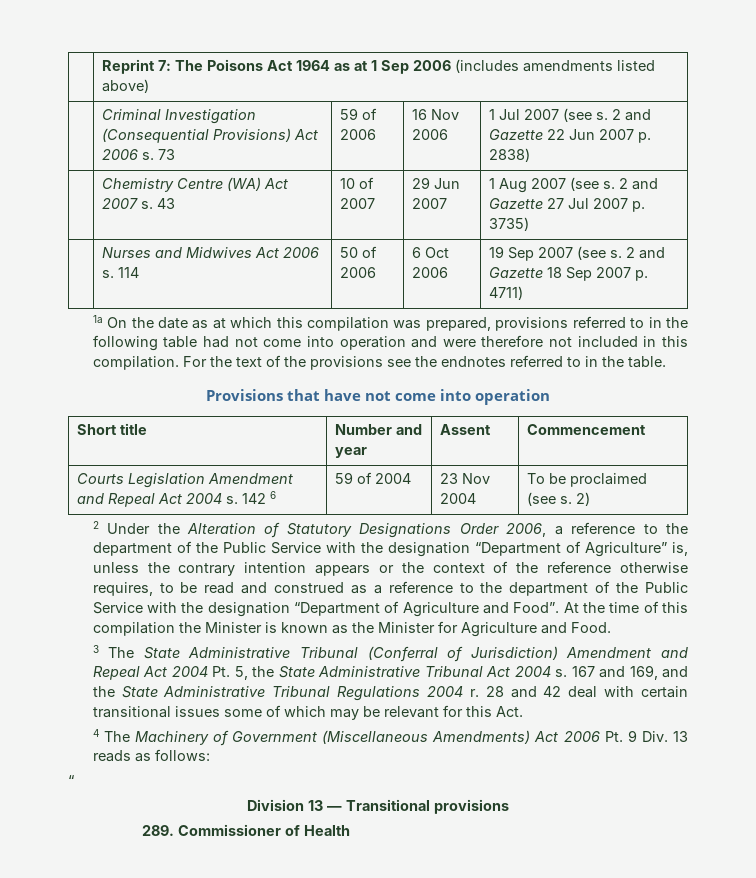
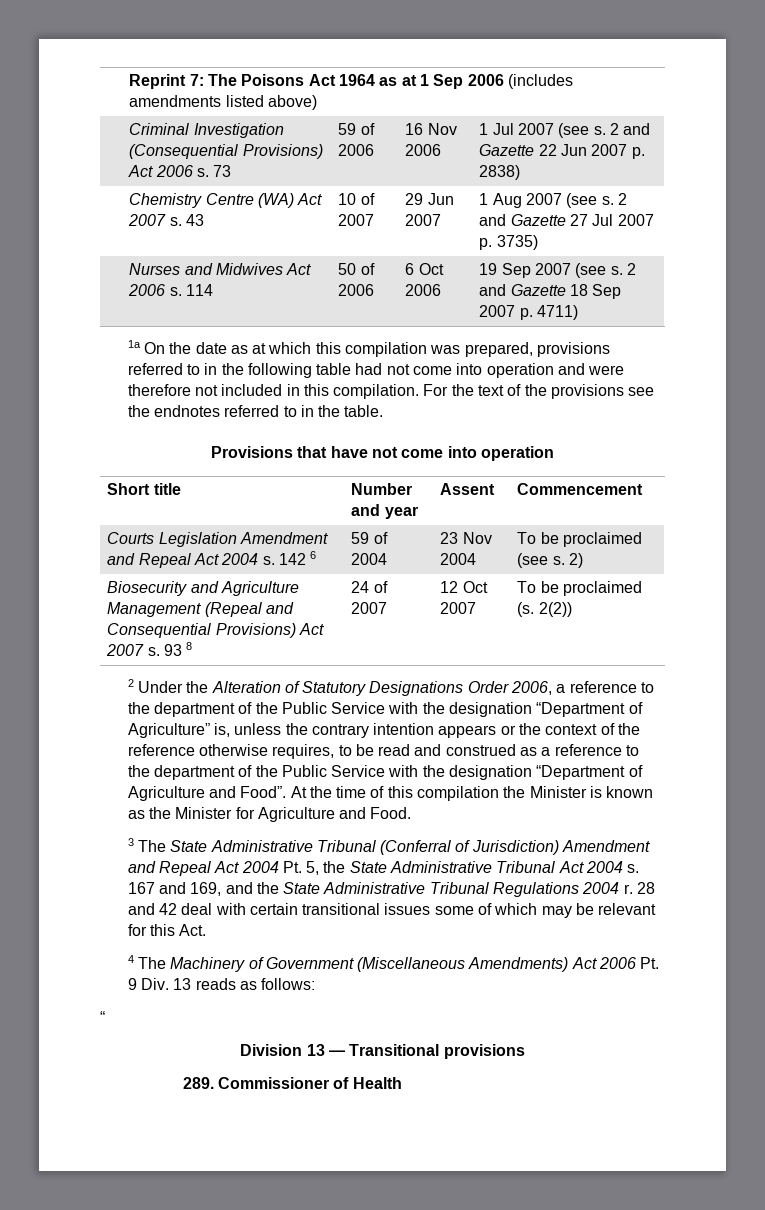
(590, 499) none -> [107,581,299,596] [107,602,294,617] [107,623,324,638] [106,642,193,656] [351,581,388,593] [351,602,388,614] [440,581,488,593] [440,602,477,614] [517,581,642,596] [517,602,572,617] // Biosecurity and Agriculture Management (Repeal and Consequential Provisions) Act 2007 s. 93 8 | 24 of 2007 | 12 Oct 2007 | To be proclaimed (s. 2(2))

